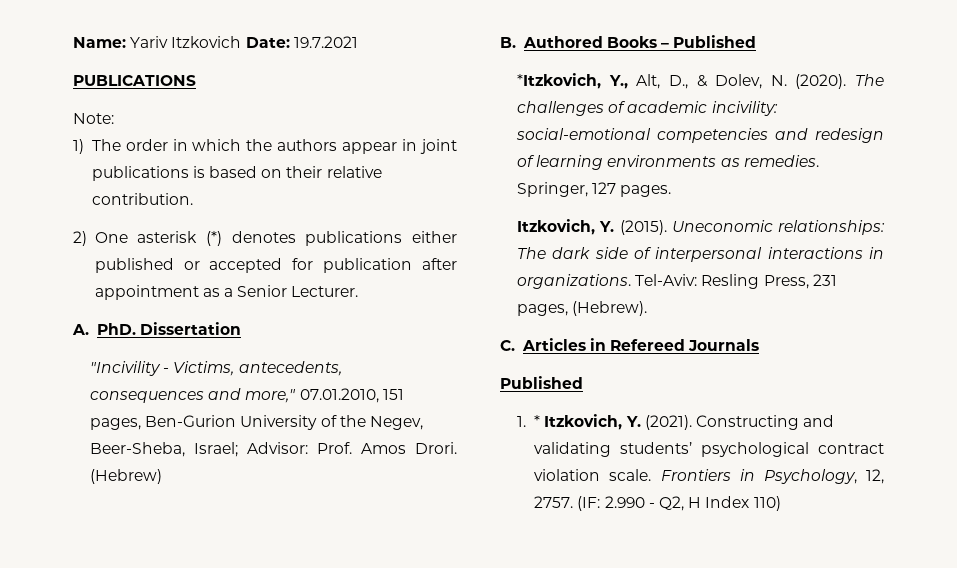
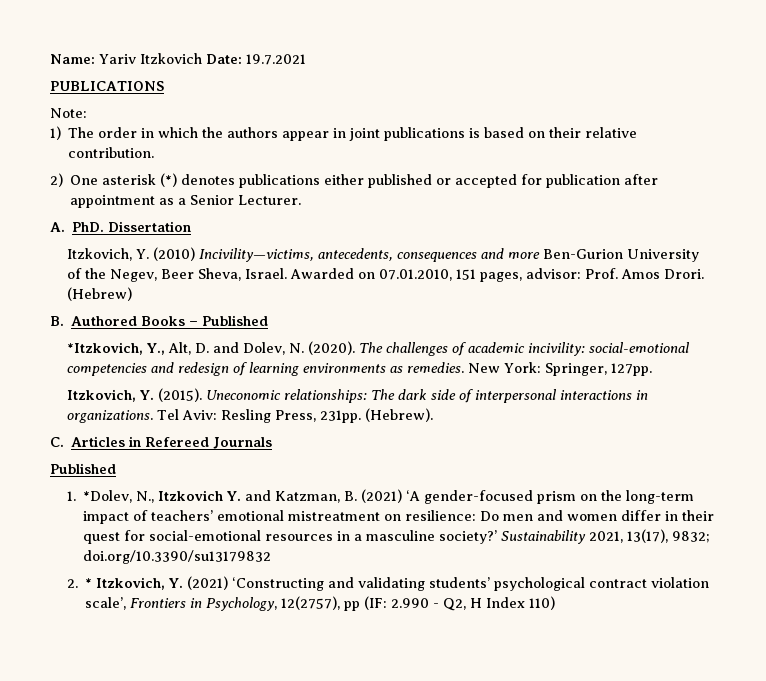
[90,361,342,376] [90,388,404,403] [90,418,142,430] "Incivility - Victims, antecedents, consequences and more," 07.01.2010, 151 pages, -> [66,247,540,262] Itzkovich, Y. (2010) Incivility—victims, antecedents, consequences and more
[90,442,309,457] Beer-Sheba, Israel; Advisor: -> [160,268,581,282] Beer Sheva, Israel. Awarded on 07.01.2010, 151 pages, advisor:
[668,75,708,89] D., & -> [194,342,239,353] D. and
[517,182,672,197] Springer, 127 pages. -> [467,362,652,376] New York: Springer, 127pp.
[635,274,837,289] [517,304,569,316] Tel-Aviv: Resling Press, 231 pages, -> [156,409,361,423] Tel Aviv: Resling Press, 231pp.
(527, 421) none -> [83,489,695,504] [83,510,715,524] [83,529,711,544] [83,550,272,564] [66,579,78,588] *Dolev, N., Itzkovich Y. and Katzman, B. (2021) ‘A gender-focused prism on the long-term impact of teachers’ emotional mistreatment on resilience: Do men and women differ in their quest for social-emotional resources in a masculine society?’ Sustainability 2021, 13(17), 9832; doi.org/10.3390/su13179832 // 2.
[644,415,799,430] (2021). Constructing -> [186,576,324,591] (2021) ‘Constructing
[609,469,652,481] scale. -> [84,597,126,610] scale’,
[866,469,884,484] [534,496,574,508] 12, 2757. -> [280,596,360,611] 12(2757), pp

